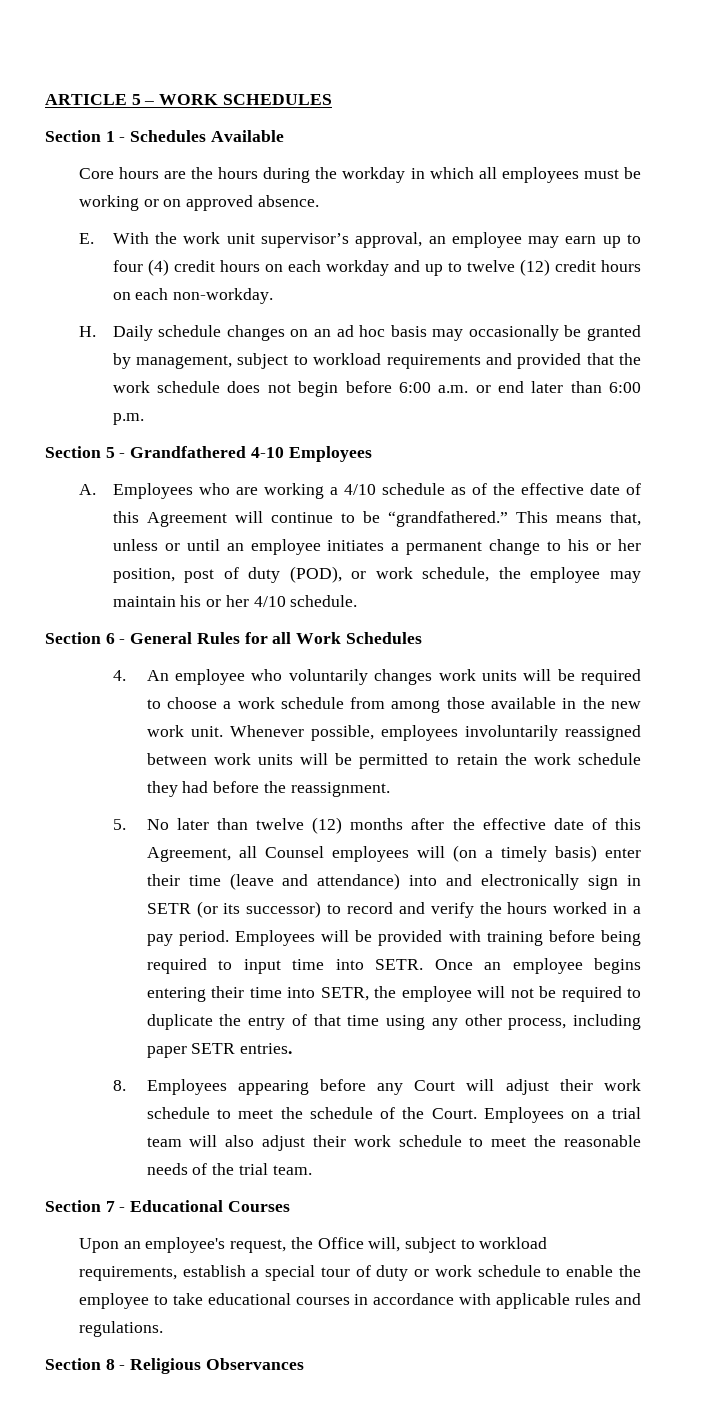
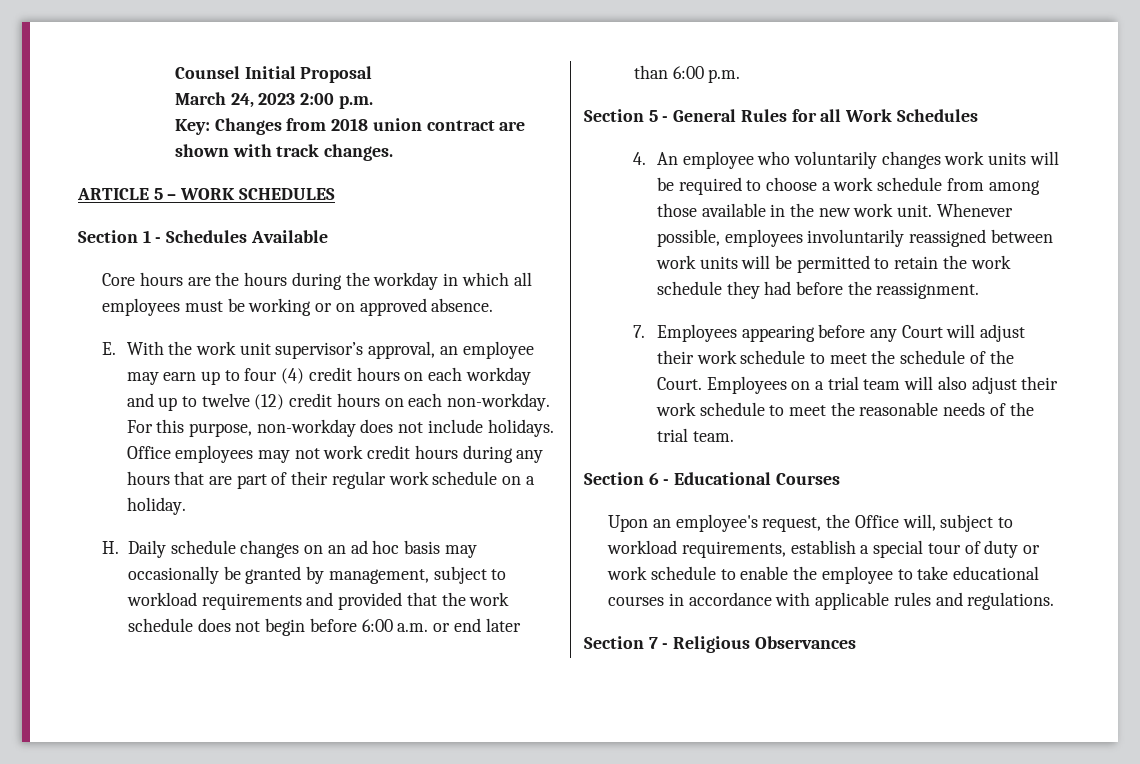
(45, 99) none -> [175,66,373,83] [175,92,373,109] [175,118,526,135] [175,144,394,161] Counsel Initial Proposal // March 24, 2023 2:00 p.m. // Key: Changes from 2018 union contract are shown with track changes. //
(274, 296) none -> [126,419,554,437] [126,445,544,463] [126,471,535,489] [126,497,186,515] For this purpose, non-workday does not include holidays. Office employees may not work credit hours during any hours that are part of their regular work schedule on a holiday.
[130,446,372,462] [78,483,641,499] [112,511,642,527] [112,539,641,555] [112,566,641,583] [112,595,358,607] [45,632,126,644] Grandfathered 4-10 Employees // A. Employees who are working a 4/10 schedule as of the effective date of this Agreement will continue to be “grandfathered.” This means that, unless or until an employee initiates a permanent change to his or her position, post of duty (POD), or work schedule, the employee may maintain his or her 4/10 schedule. // Section 6 - -> (669, 119) none
[112,817,641,834] [146,845,641,862] [146,873,641,890] [146,901,641,918] [146,930,641,946] [146,958,641,974] [146,986,641,1002] [146,1014,641,1030] [146,1043,293,1058] [112,1080,126,1091] 5. No later than twelve (12) months after the effective date of this Agreement, all Counsel employees will (on a timely basis) enter their time (leave and attendance) into and electronically sign in SETR (or its successor) to record and verify the hours worked in a pay period. Employees will be provided with training before being required to input time into SETR. Once an employee begins entering their time into SETR, the employee will not be required to duplicate the entry of that time using any other process, including paper SETR entries. // 8. -> [632,325,645,338] 7.
[105,1201,115,1212] 7 -> [648,472,659,485] 6
[105,1359,115,1370] 8 -> [648,637,658,649] 7

